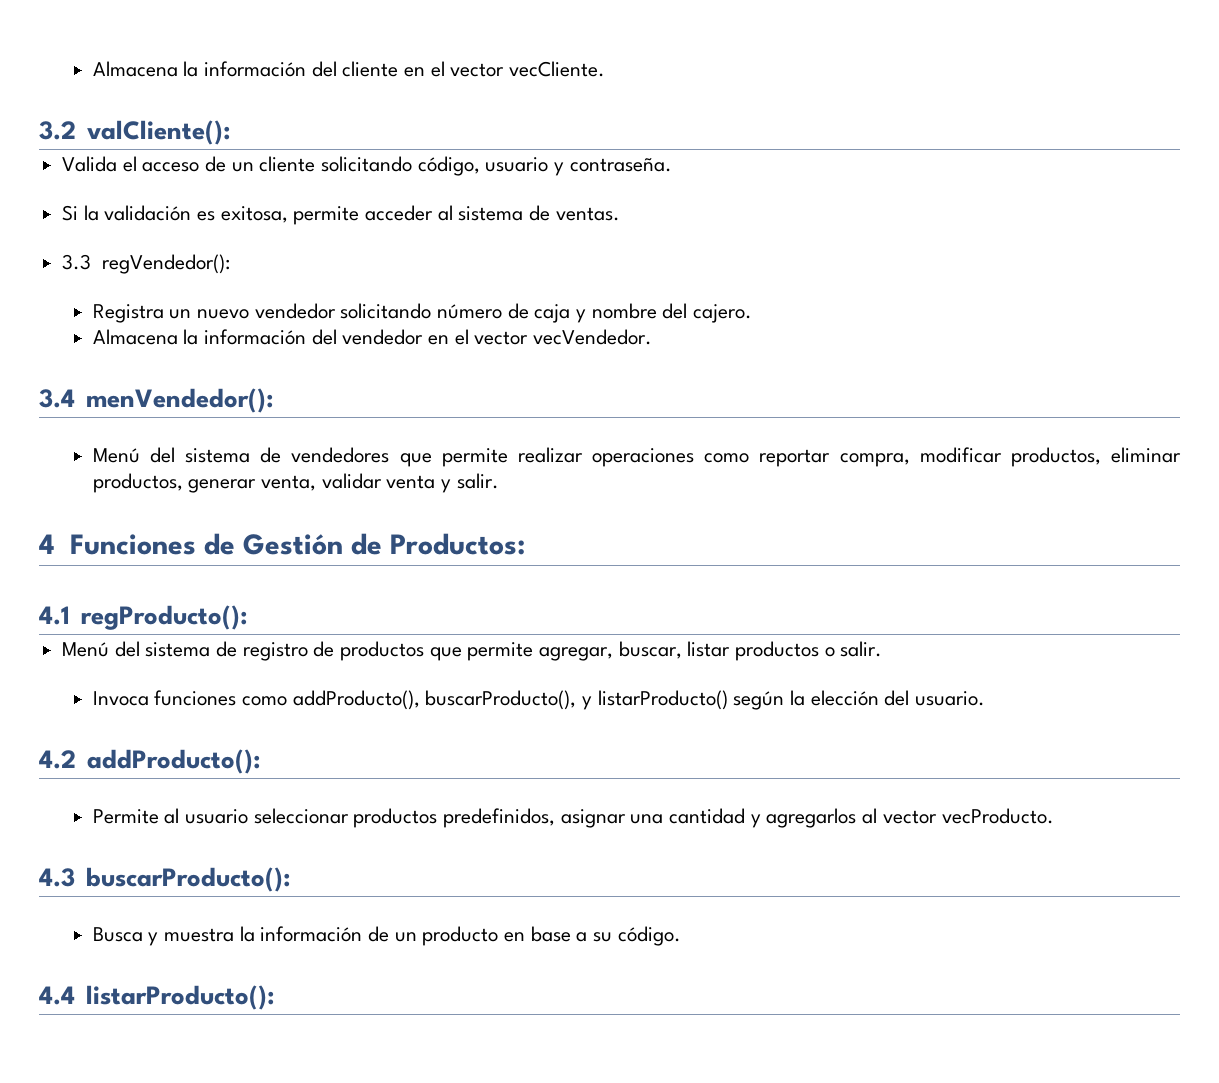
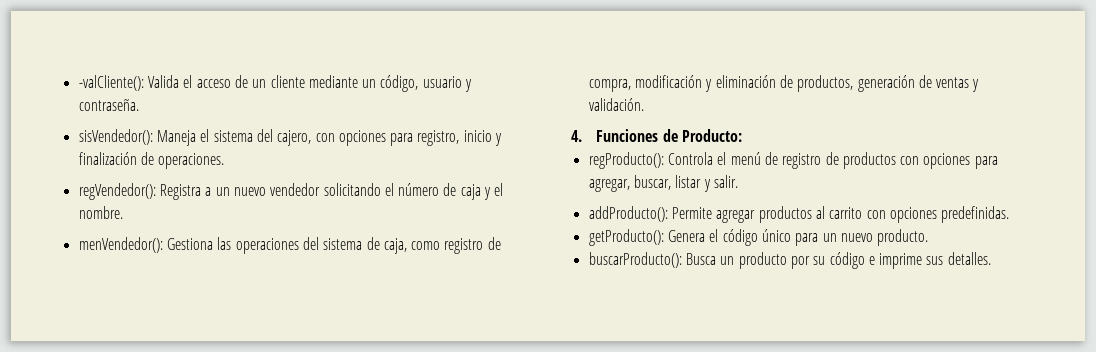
[92,61,606,77] [39,120,231,145] Almacena la información del cliente en el vector vecCliente. // 3.2 valCliente(): // -> [78,75,144,91] -valCliente():
[321,156,413,172] solicitando -> [308,75,377,88] mediante un
[62,205,620,225] [62,254,92,270] Si la validación es exitosa, permite acceder al sistema de ventas. // 3.3 -> [78,129,503,146] [78,152,225,169] sisVendedor(): Maneja el sistema del cajero, con opciones para registro, inicio y finalización de operaciones. //
[92,304,164,323] // Registra -> [159,184,212,200] Registra a
(432, 311) none -> [384,183,394,196] el
[591,303,753,323] [92,329,653,345] [39,388,274,413] [92,447,1181,467] [92,473,499,493] [39,533,525,555] [39,605,248,630] [62,641,211,657] nombre del cajero. // Almacena la información del vendedor en el vector vecVendedor. // 3.4 menVendedor(): // Menú del sistema de vendedores que permite realizar operaciones como reportar compra, modificar productos, eliminar productos, generar venta, validar venta y salir. // 4 Funciones de Gestión de Productos: // 4.1 regProducto(): // Menú del sistema -> [494,183,504,196] [78,206,123,219] [78,237,501,254] [588,75,980,92] [588,98,644,111] [571,129,743,142] [588,152,761,169] el nombre. // menVendedor(): Gestiona las operaciones del sistema de caja, como registro de compra, modificación y eliminación de productos, generación de ventas y validación. // 4. Funciones de Producto: // regProducto(): Controla el menú
[429,642,534,661] que permite -> [900,153,998,169] con opciones para
[735,641,883,661] [92,690,986,710] [39,749,261,774] [92,808,1054,828] [39,867,291,892] [92,926,681,946] [39,985,275,1010] productos o salir. // Invoca funciones como addProducto(), buscarProducto(), y listarProducto() según la elección del usuario. // 4.2 addProducto(): // Permite al usuario seleccionar productos predefinidos, asignar una cantidad y agregarlos al vector vecProducto. // 4.3 buscarProducto(): // Busca y muestra la información de un producto en base a su código. // 4.4 listarProducto(): -> [703,175,738,192] [588,206,1010,223] [588,229,929,246] [588,252,991,269] y salir. // addProducto(): Permite agregar productos al carrito con opciones predefinidas. // getProducto(): Genera el código único para un nuevo producto. // buscarProducto(): Busca un producto por su código e imprime sus detalles.

